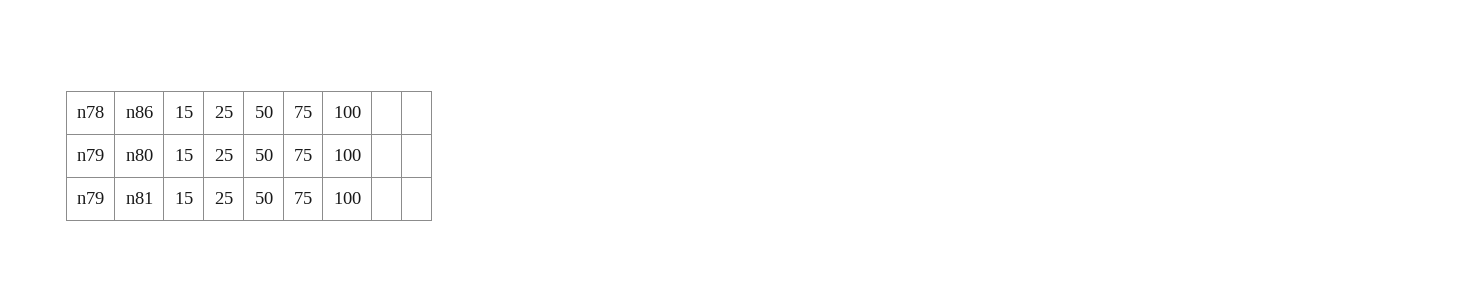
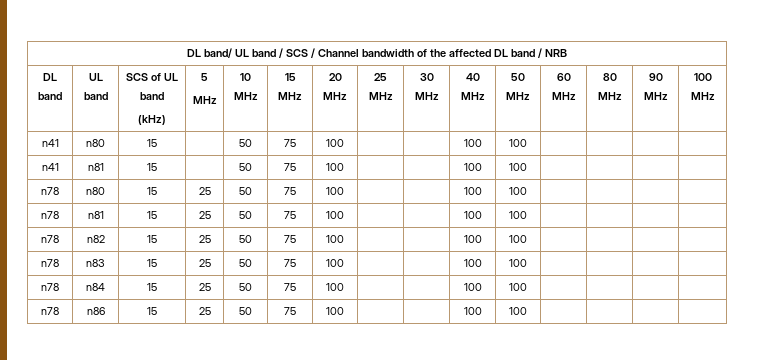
(77, 112) none -> [187,48,567,58] [43,73,57,81] [38,92,62,100] [88,73,103,81] [83,92,108,100] [126,73,178,81] [140,92,164,100] [138,115,166,125] [201,73,208,81] [192,96,217,104] [240,73,251,81] [233,92,258,100] [284,73,296,81] [278,92,302,100] [328,73,342,81] [323,92,347,100] [374,73,387,81] [368,92,393,100] [419,73,434,81] [414,92,439,100] [465,73,480,81] [460,92,485,100] [511,73,525,81] [506,92,530,100] [556,73,571,81] [551,92,576,100] [602,73,617,81] [597,92,622,100] [648,73,663,81] [643,92,668,100] [693,73,712,81] [690,92,715,100] [41,139,59,147] [86,139,105,147] [147,139,157,147] [239,139,252,147] [284,139,296,147] [326,139,344,147] [463,139,482,147] [509,139,527,147] [41,163,59,171] [87,163,104,171] [147,163,157,171] [239,163,252,171] [284,163,296,171] [326,163,344,171] [463,163,482,171] [509,163,527,171] [41,187,59,195] [86,187,105,195] [147,187,157,195] [198,187,211,195] [239,187,252,195] [284,187,296,195] [326,187,344,195] [463,187,482,195] [509,187,527,195] [41,211,59,219] [87,211,104,219] [147,211,157,219] [198,211,211,219] [239,211,252,219] [284,211,296,219] [326,211,344,219] [463,211,482,219] [509,211,527,219] [41,235,59,243] [86,235,105,243] [147,235,157,243] [198,235,211,243] [239,235,252,243] [284,235,296,243] [326,235,344,243] [463,235,482,243] [509,235,527,243] [41,259,59,267] [86,259,105,267] [147,259,157,267] [198,259,211,267] [239,259,252,267] [284,259,296,267] [326,259,344,267] [463,259,482,267] [509,259,527,267] [41,283,59,291] [86,283,105,291] [147,283,157,291] [198,283,211,291] [239,283,252,291] [284,283,296,291] [326,283,344,291] [463,283,482,291] [509,283,527,291] DL band/ UL band / SCS / Channel bandwidth of the affected DL band / NRB // DL band | UL band | SCS of UL band // (kHz) | 5 // MHz | 10 MHz | 15 MHz | 20 MHz | 25 MHz | 30 MHz | 40 MHz | 50 MHz | 60 MHz | 80 MHz | 90 MHz | 100 MHz // n41 | n80 | 15 | | 50 | 75 | 100 | | | 100 | 100 | | | | // n41 | n81 | 15 | | 50 | 75 | 100 | | | 100 | 100 | | | | // n78 | n80 | 15 | 25 | 50 | 75 | 100 | | | 100 | 100 | | | | // n78 | n81 | 15 | 25 | 50 | 75 | 100 | | | 100 | 100 | | | | // n78 | n82 | 15 | 25 | 50 | 75 | 100 | | | 100 | 100 | | | | // n78 | n83 | 15 | 25 | 50 | 75 | 100 | | | 100 | 100 | | | | // n78 | n84 | 15 | 25 | 50 | 75 | 100 | | | 100 | 100 | | | | //
[77,149,104,161] [125,149,153,161] [174,149,193,161] [214,149,233,161] [254,149,273,161] [294,149,312,161] [333,149,361,161] [77,192,104,204] [125,192,153,204] [174,192,193,204] [214,192,233,204] [254,192,273,204] [294,192,312,204] [333,192,361,204] // n79 | n80 | 15 | 25 | 50 | 75 | 100 | | // n79 | n81 | 15 | 25 | 50 | 75 | 100 -> [463,307,482,315] [509,307,527,315] | 100 | 100 | |

